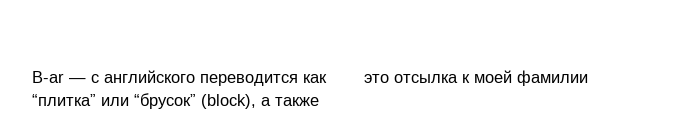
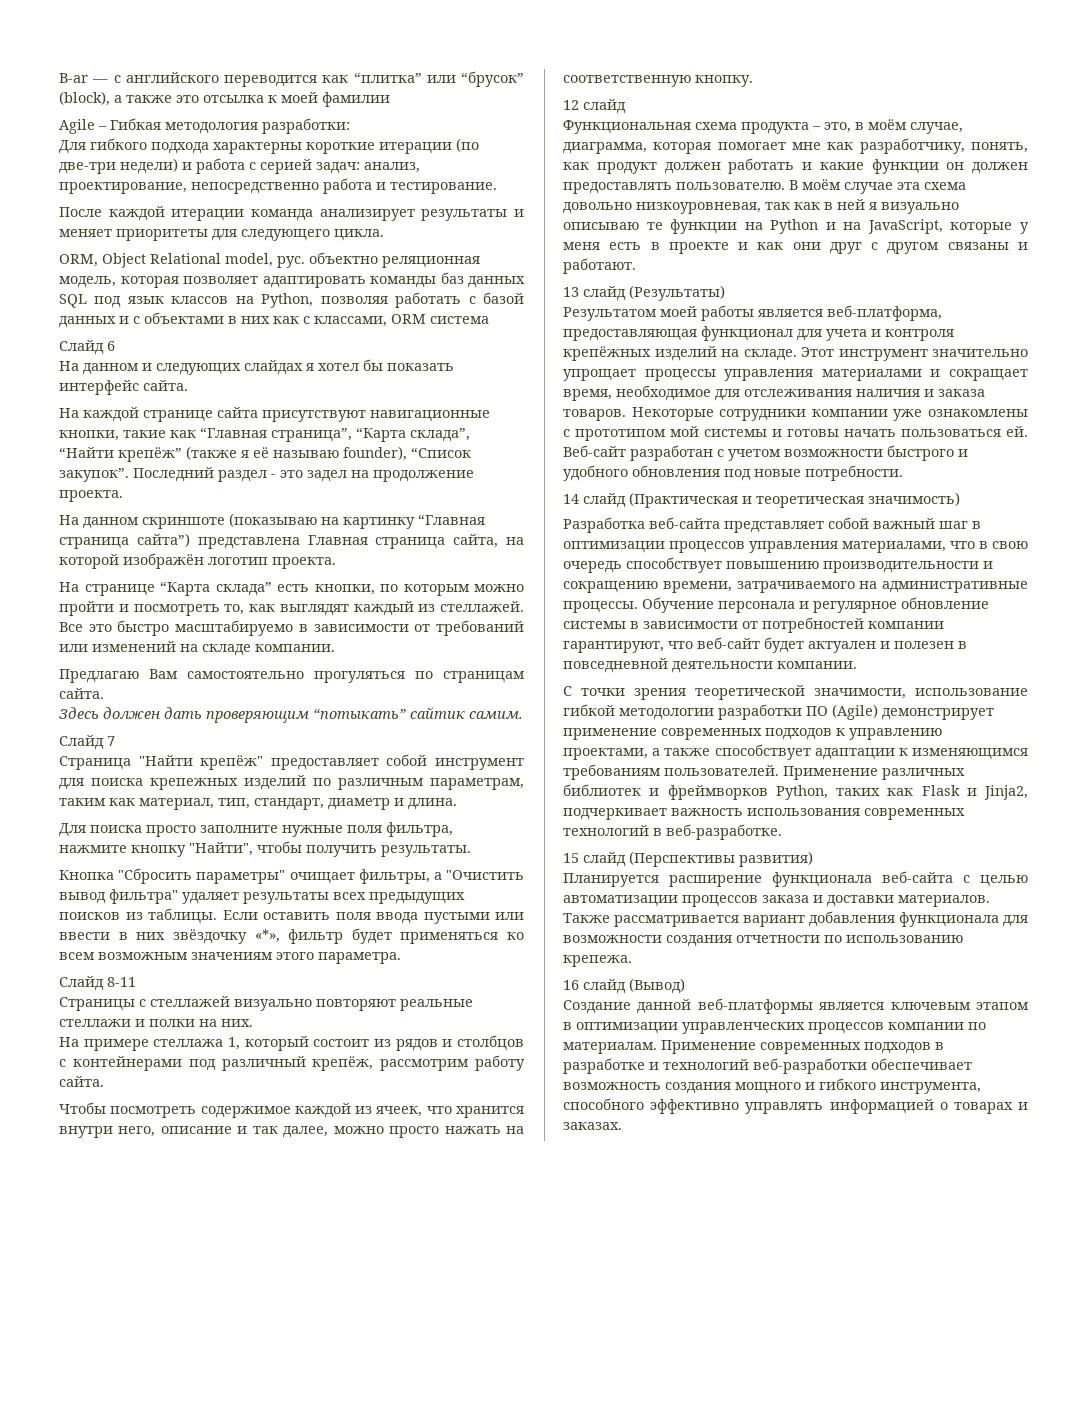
(588, 78) none -> [59,118,350,134] [59,138,479,154] [59,158,420,174] [59,178,497,194] [59,206,524,221] [59,229,384,241] [59,252,480,268] [59,272,525,288] [59,292,524,308] [59,312,489,328] [59,340,115,355] [59,359,454,375] [59,380,188,395] [59,407,490,422] [59,427,470,442] [59,446,471,462] [59,467,474,482] [59,490,123,502] [59,513,485,529] [59,533,524,549] [59,553,336,569] [59,581,524,596] [59,601,524,616] [59,620,524,636] [59,641,335,656] [59,669,525,683] [59,688,104,699] [59,707,523,723] [59,735,115,750] [59,754,524,770] [59,775,524,790] [59,798,457,810] [59,822,453,837] [59,841,471,857] [59,868,524,884] [59,889,465,904] [59,908,524,924] [59,928,524,944] [59,952,401,964] [59,976,136,991] [59,996,473,1011] [59,1019,253,1027] [59,1035,524,1051] [59,1055,525,1071] [59,1076,104,1087] [59,1102,524,1118] [59,1126,525,1138] [563,75,753,87] [563,99,626,114] [563,119,963,134] [563,138,1028,154] [563,158,1028,174] [563,179,966,194] [563,199,959,214] [563,219,1029,234] [563,242,1028,254] [563,258,636,274] [563,285,725,301] [563,305,942,321] [563,326,954,341] [563,346,1028,361] [563,369,1028,381] [563,385,985,401] [563,407,1028,421] [563,426,1028,441] [563,445,968,461] [563,465,903,481] [563,492,960,508] [563,517,981,533] [563,541,1028,553] [563,557,993,573] [563,581,1028,593] [563,597,989,613] [563,617,944,633] [563,637,967,653] [563,658,857,673] [563,685,1028,700] [563,704,994,720] [563,728,942,740] [563,744,1028,760] [563,764,965,780] [563,784,1028,800] [563,808,965,820] [563,824,782,840] [563,851,813,867] [563,871,1028,887] [563,895,990,907] [563,911,1028,927] [563,935,963,947] [563,955,632,967] [563,978,685,994] [563,998,1029,1014] [563,1022,986,1034] [563,1040,944,1054] [563,1058,972,1074] [563,1078,981,1094] [563,1098,1028,1114] [563,1122,622,1130] // Agile – Гибкая методология разработки: // Для гибкого подхода характерны короткие итерации (по две-три недели) и работа с серией задач: анализ, проектирование, непосредственно работа и тестирование. // После каждой итерации команда анализирует результаты и меняет приоритеты для следующего цикла. // ORM, Object Relational model, рус. объектно реляционная модель, которая позволяет адаптировать команды баз данных SQL под язык классов на Python, позволяя работать с базой данных и с объектами в них как с классами, ORM система // Слайд 6 // На данном и следующих слайдах я хотел бы показать интерфейс сайта. // На каждой странице сайта присутствуют навигационные кнопки, такие как “Главная страница”, “Карта склада”, “Найти крепёж” (также я её называю founder), “Список закупок”. Последний раздел - это задел на продолжение проекта. // На данном скриншоте (показываю на картинку “Главная страница сайта”) представлена Главная страница сайта, на которой изображён логотип проекта. // На странице “Карта склада” есть кнопки, по которым можно пройти и посмотреть то, как выглядят каждый из стеллажей. Все это быстро масштабируемо в зависимости от требований или изменений на складе компании. // Предлагаю Вам самостоятельно прогуляться по страницам сайта. // Здесь должен дать проверяющим “потыкать” сайтик самим. // Слайд 7 // Страница "Найти крепёж" предоставляет собой инструмент для поиска крепежных изделий по различным параметрам, таким как материал, тип, стандарт, диаметр и длина. // Для поиска просто заполните нужные поля фильтра, нажмите кнопку "Найти", чтобы получить результаты. // Кнопка "Сбросить параметры" очищает фильтры, а "Очистить вывод фильтра" удаляет результаты всех предыдущих поисков из таблицы. Если оставить поля ввода пустыми или ввести в них звёздочку «*», фильтр будет применяться ко всем возможным значениям этого параметра. // Слайд 8-11 // Страницы с стеллажей визуально повторяют реальные стеллажи и полки на них. // На примере стеллажа 1, который состоит из рядов и столбцов с контейнерами под различный крепёж, рассмотрим работу сайта. // Чтобы посмотреть содержимое каждой из ячеек, что хранится внутри него, описание и так далее, можно просто нажать на соответственную кнопку. // 12 слайд // Функциональная схема продукта – это, в моём случае, диаграмма, которая помогает мне как разработчику, понять, как продукт должен работать и какие функции он должен предоставлять пользователю. В моём случае эта схема довольно низкоуровневая, так как в ней я визуально описываю те функции на Python и на JavaScript, которые у меня есть в проекте и как они друг с другом связаны и работают. // 13 слайд (Результаты) // Результатом моей работы является веб-платформа, предоставляющая функционал для учета и контроля крепёжных изделий на складе. Этот инструмент значительно упрощает процессы управления материалами и сокращает время, необходимое для отслеживания наличия и заказа товаров. Некоторые сотрудники компании уже ознакомлены с прототипом мой системы и готовы начать пользоваться ей. Веб-сайт разработан с учетом возможности быстрого и удобного обновления под новые потребности. // 14 слайд (Практическая и теоретическая значимость) // Разработка веб-сайта представляет собой важный шаг в оптимизации процессов управления материалами, что в свою очередь способствует повышению производительности и сокращению времени, затрачиваемого на административные процессы. Обучение персонала и регулярное обновление системы в зависимости от потребностей компании гарантируют, что веб-сайт будет актуален и полезен в повседневной деятельности компании. // С точки зрения теоретической значимости, использование гибкой методологии разработки ПО (Agile) демонстрирует применение современных подходов к управлению проектами, а также способствует адаптации к изменяющимся требованиям пользователей. Применение различных библиотек и фреймворков Python, таких как Flask и Jinja2, подчеркивает важность использования современных технологий в веб-разработке. // 15 слайд (Перспективы развития) // Планируется расширение функционала веб-сайта с целью автоматизации процессов заказа и доставки материалов. Также рассматривается вариант добавления функционала для возможности создания отчетности по использованию крепежа. // 16 слайд (Вывод) // Создание данной веб-платформы является ключевым этапом в оптимизации управленческих процессов компании по материалам. Применение современных подходов в разработке и технологий веб-разработки обеспечивает возможность создания мощного и гибкого инструмента, способного эффективно управлять информацией о товарах и заказах.

